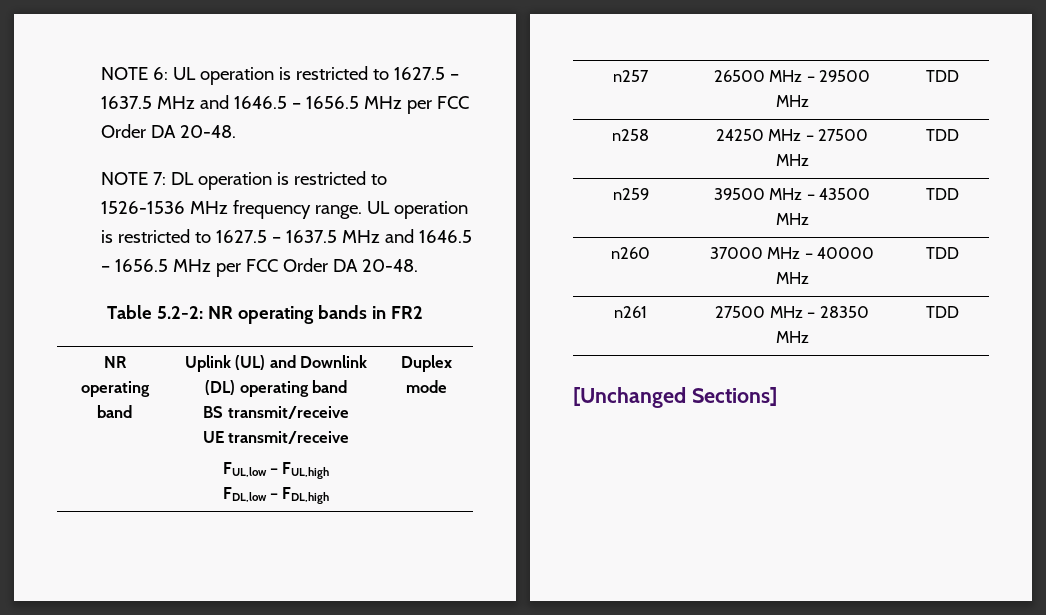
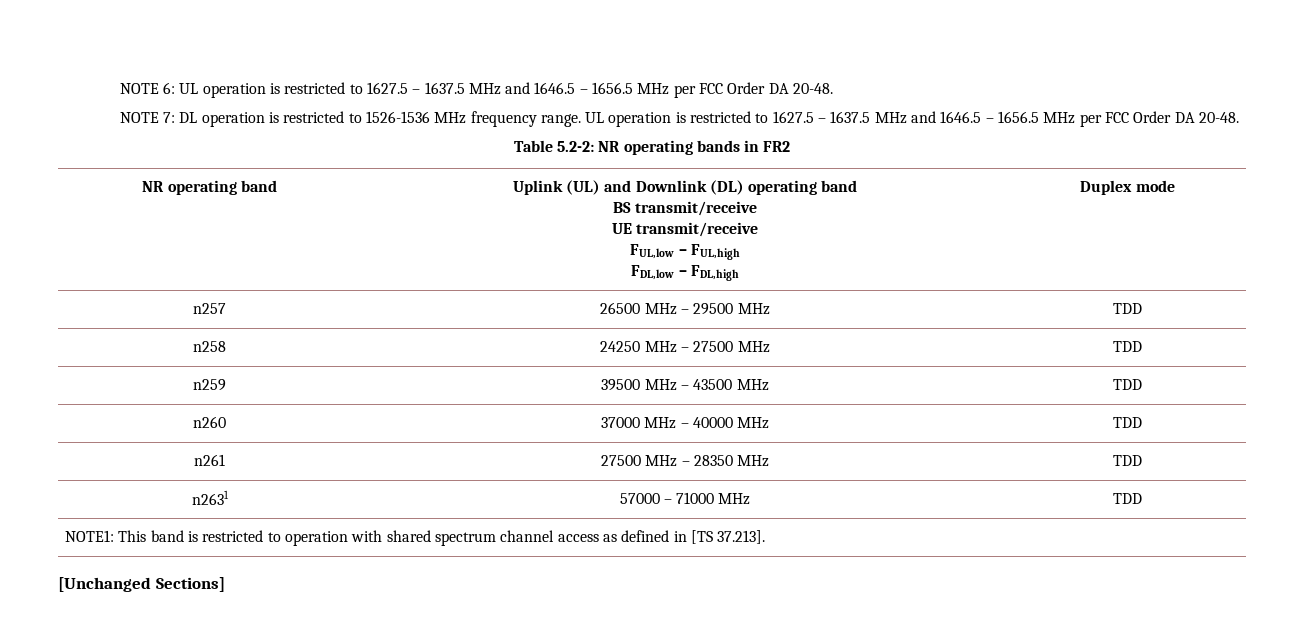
(959, 312) none -> [191,490,229,505] [619,492,751,505] [1113,493,1142,504] [65,530,766,546] // n2631 | 57000 – 71000 MHz | TDD // NOTE1: This band is restricted to operation with shared spectrum channel access as defined in [TS 37.213].

